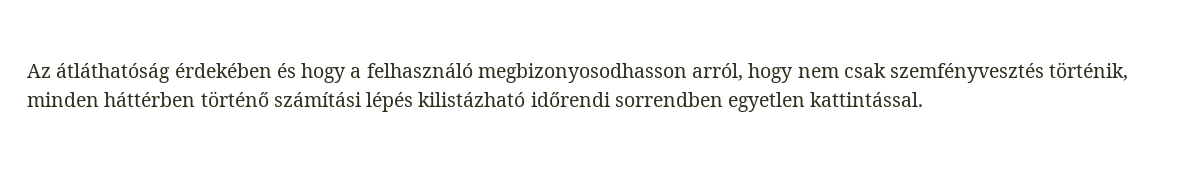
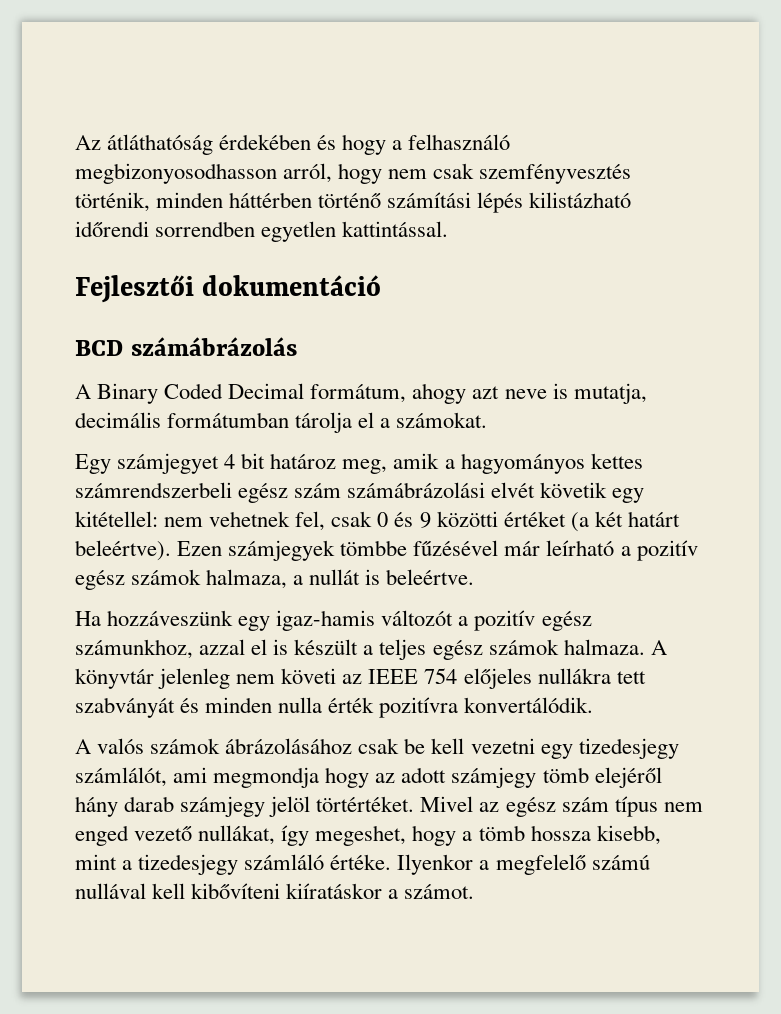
(924, 99) none -> [75,275,382,303] [75,337,297,356] [75,383,647,404] [75,412,488,433] [75,453,643,474] [75,482,645,503] [75,511,680,532] [75,540,698,561] [75,569,475,590] [75,610,592,631] [75,639,667,660] [75,668,646,689] [75,697,594,718] [75,738,679,759] [75,767,662,788] [75,796,703,817] [75,825,661,846] [75,854,650,875] [75,883,475,899] // Fejlesztői dokumentáció // BCD számábrázolás // A Binary Coded Decimal formátum, ahogy azt neve is mutatja, decimális formátumban tárolja el a számokat. // Egy számjegyet 4 bit határoz meg, amik a hagyományos kettes számrendszerbeli egész szám számábrázolási elvét követik egy kitétellel: nem vehetnek fel, csak 0 és 9 közötti értéket (a két határt beleértve). Ezen számjegyek tömbbe fűzésével már leírható a pozitív egész számok halmaza, a nullát is beleértve. // Ha hozzáveszünk egy igaz-hamis változót a pozitív egész számunkhoz, azzal el is készült a teljes egész számok halmaza. A könyvtár jelenleg nem követi az IEEE 754 előjeles nullákra tett szabványát és minden nulla érték pozitívra konvertálódik. // A valós számok ábrázolásához csak be kell vezetni egy tizedesjegy számlálót, ami megmondja hogy az adott számjegy tömb elejéről hány darab számjegy jelöl törtértéket. Mivel az egész szám típus nem enged vezető nullákat, így megeshet, hogy a tömb hossza kisebb, mint a tizedesjegy számláló értéke. Ilyenkor a megfelelő számú nullával kell kibővíteni kiíratáskor a számot.

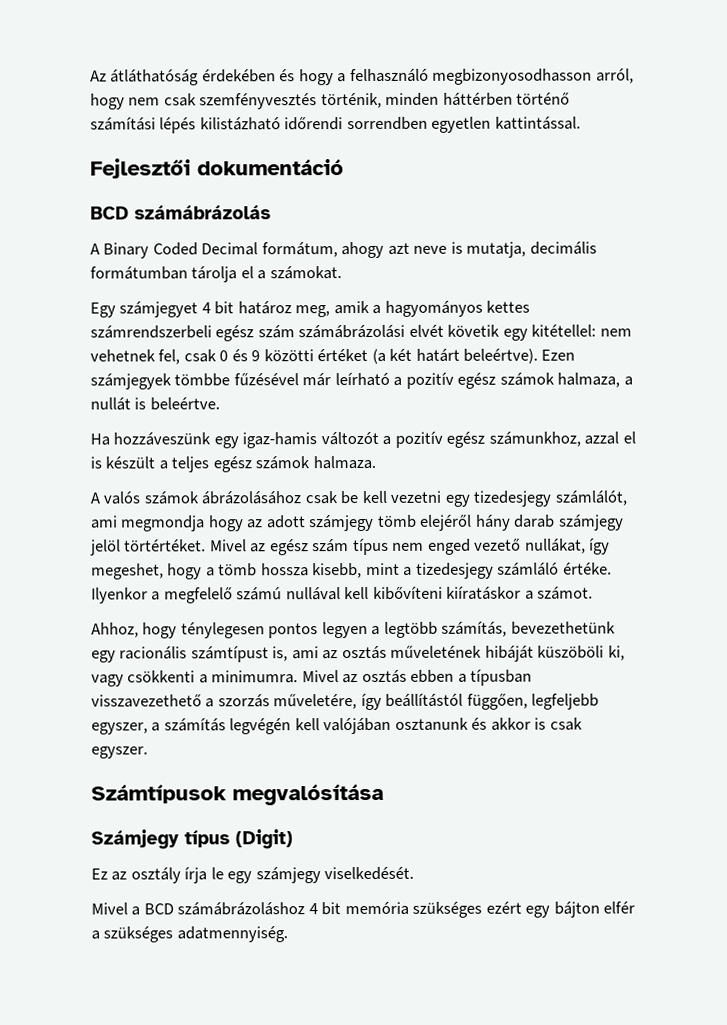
[650,640,667,655] [75,668,646,689] [75,697,594,718] A könyvtár jelenleg nem követi az IEEE 754 előjeles nullákra tett szabványát és minden nulla érték pozitívra konvertálódik. -> (376, 462) none
(475, 891) none -> [91,620,616,639] [91,644,625,663] [91,668,533,687] [91,692,600,711] [91,717,583,735] [91,746,148,759] [91,783,384,806] [91,829,293,850] [91,866,415,884] [91,901,636,918] [91,926,288,943] // Ahhoz, hogy ténylegesen pontos legyen a legtöbb számítás, bevezethetünk egy racionális számtípust is, ami az osztás műveletének hibáját küszöböli ki, vagy csökkenti a minimumra. Mivel az osztás ebben a típusban visszavezethető a szorzás műveletére, így beállítástól függően, legfeljebb egyszer, a számítás legvégén kell valójában osztanunk és akkor is csak egyszer. // Számtípusok megvalósítása // Számjegy típus (Digit) // Ez az osztály írja le egy számjegy viselkedését. // Mivel a BCD számábrázoláshoz 4 bit memória szükséges ezért egy bájton elfér a szükséges adatmennyiség.

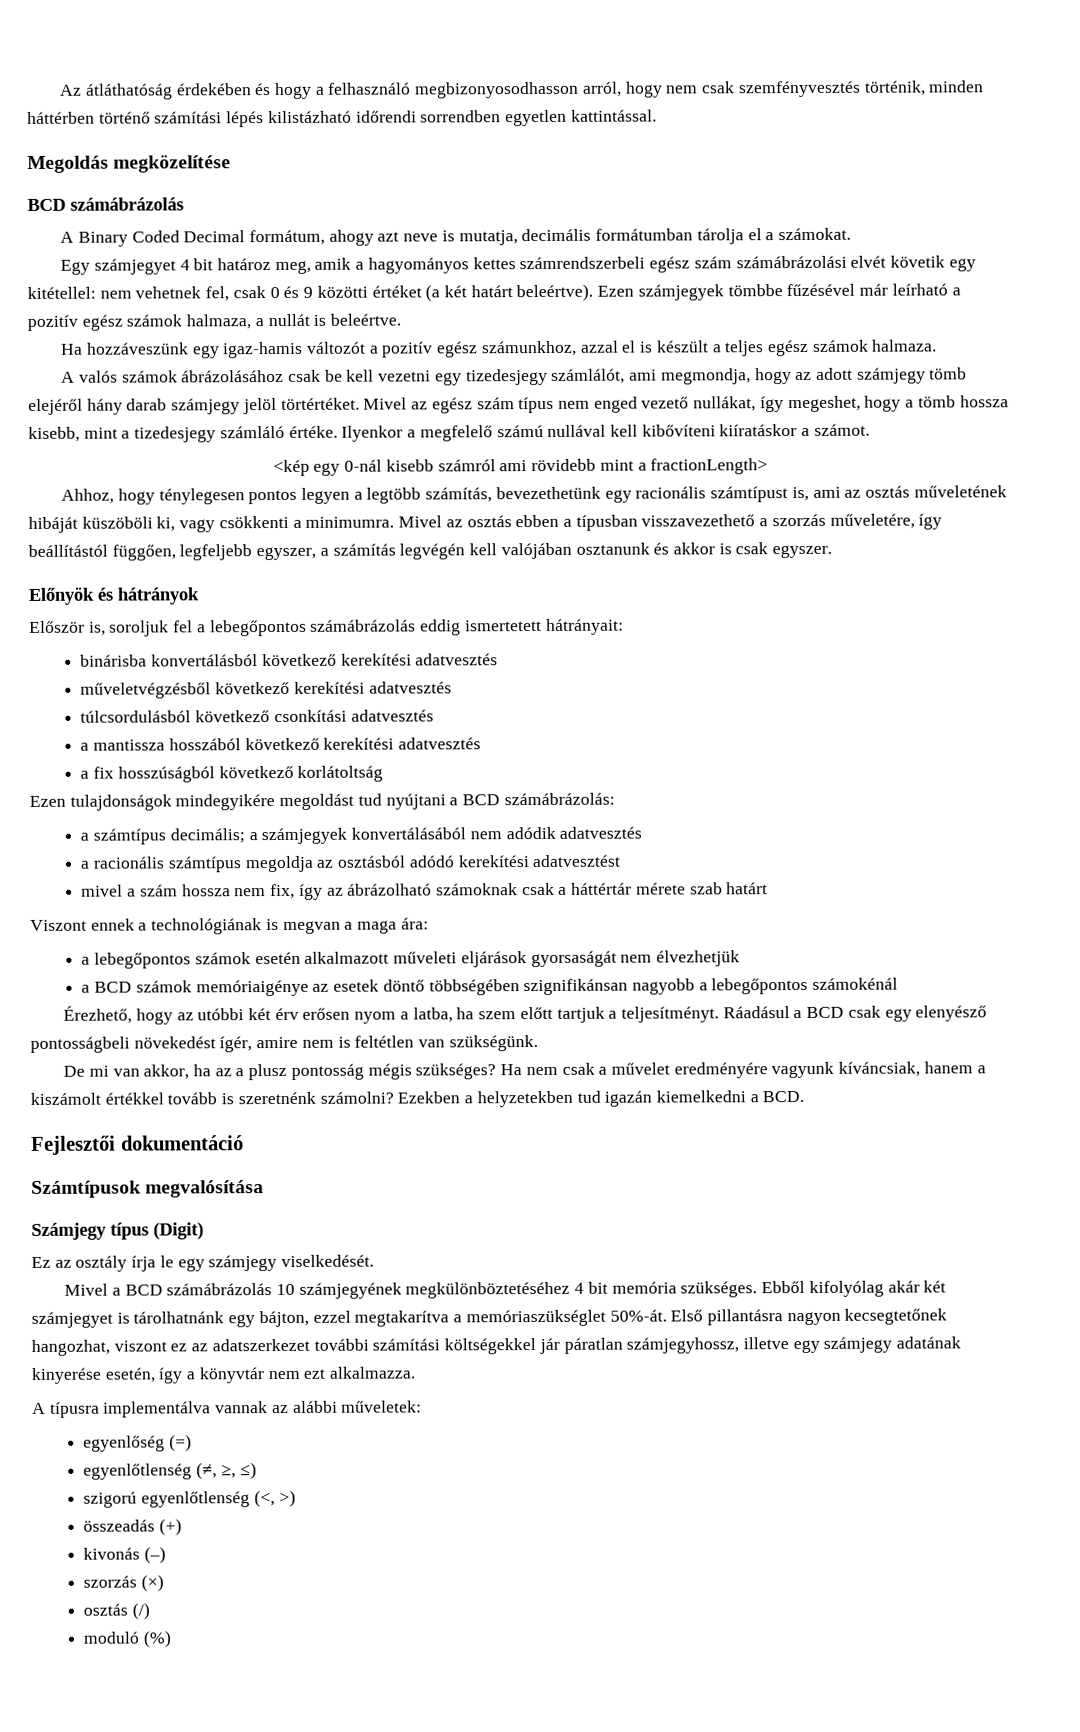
[90,158,344,179] Fejlesztői dokumentáció -> [27,154,232,173] Megoldás megközelítése
[121,515,206,532] megmondja -> [660,368,751,385] megmondja,
(594, 593) none -> [272,458,769,477] // <kép egy 0-nál kisebb számról ami rövidebb mint a fractionLength>
(148, 752) none -> [28,586,199,605] [29,618,624,637] [80,653,499,667] [80,681,452,699] [80,709,434,723] [80,737,482,751] [80,765,384,783] [29,792,615,811] [80,826,643,845] [80,854,622,873] [81,882,769,900] [30,917,429,935] [81,950,740,969] [81,977,899,997] [63,1005,988,1025] [30,1035,538,1053] [63,1061,986,1081] [30,1090,805,1108] [31,1135,244,1155] // Előnyök és hátrányok // Először is, soroljuk fel a lebegőpontos számábrázolás eddig ismertetett hátrányait: // binárisba konvertálásból következő kerekítési adatvesztés // műveletvégzésből következő kerekítési adatvesztés // túlcsordulásból következő csonkítási adatvesztés // a mantissza hosszából következő kerekítési adatvesztés // a fix hosszúságból következő korlátoltság // Ezen tulajdonságok mindegyikére megoldást tud nyújtani a BCD számábrázolás: // a számtípus decimális; a számjegyek konvertálásából nem adódik adatvesztés // a racionális számtípus megoldja az osztásból adódó kerekítési adatvesztést // mivel a szám hossza nem fix, így az ábrázolható számoknak csak a háttértár mérete szab határt // Viszont ennek a technológiának is megvan a maga ára: // a lebegőpontos számok esetén alkalmazott műveleti eljárások gyorsaságát nem élvezhetjük // a BCD számok memóriaigénye az esetek döntő többségében szignifikánsan nagyobb a lebegőpontos számokénál // Érezhető, hogy az utóbbi két érv erősen nyom a latba, ha szem előtt tartjuk a teljesítményt. Ráadásul a BCD csak egy elenyésző pontosságbeli növekedést ígér, amire nem is feltétlen van szükségünk. // De mi van akkor, ha az a plusz pontosság mégis szükséges? Ha nem csak a művelet eredményére vagyunk kíváncsiak, hanem a kiszámolt értékkel tovább is szeretnénk számolni? Ezekben a helyzetekben tud igazán kiemelkedni a BCD. // Fejlesztői dokumentáció
[177,901,636,918] [91,926,288,943] számábrázoláshoz 4 bit memória szükséges ezért egy bájton elfér a szükséges adatmennyiség. -> [166,1280,947,1299] [31,1308,948,1328] [31,1336,962,1356] [31,1366,416,1384] [32,1400,423,1418] [83,1434,193,1452] [83,1462,257,1480] [83,1489,296,1508] [83,1518,183,1536] [83,1546,167,1564] [83,1574,165,1592] [83,1602,151,1620] [83,1630,172,1648] számábrázolás 10 számjegyének megkülönböztetéséhez 4 bit memória szükséges. Ebből kifolyólag akár két számjegyet is tárolhatnánk egy bájton, ezzel megtakarítva a memóriaszükséglet 50%-át. Első pillantásra nagyon kecsegtetőnek hangozhat, viszont ez az adatszerkezet további számítási költségekkel jár páratlan számjegyhossz, illetve egy számjegy adatának kinyerése esetén, így a könyvtár nem ezt alkalmazza. // A típusra implementálva vannak az alábbi műveletek: // egyenlőség (=) // egyenlőtlenség (≠, ≥, ≤) // szigorú egyenlőtlenség (<, >) // összeadás (+) // kivonás (–) // szorzás (×) // osztás (/) // moduló (%)

